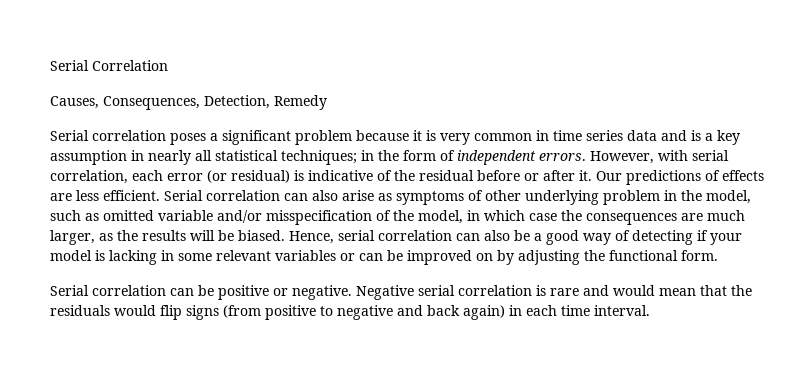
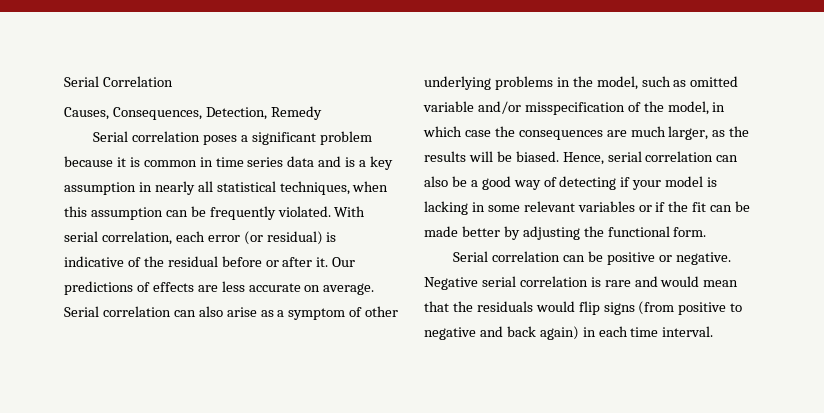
[440,133,470,145] very -> (140, 162) none
[281,150,688,165] techniques; in the form of independent errors. However, with -> [279,181,389,195] [64,206,366,220] techniques, when this assumption can be frequently violated. With
[103,190,160,201] efficient. -> [248,283,375,295] accurate on average.
[396,191,464,205] symptoms -> [277,308,346,320] a symptom
[603,190,660,205] problem -> [494,76,553,90] problems
[359,250,493,265] can be improved on -> [655,201,751,212] [424,226,500,237] if the fit can be made better

